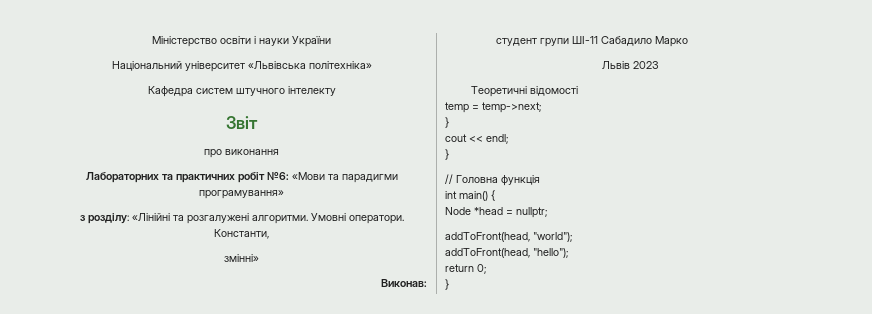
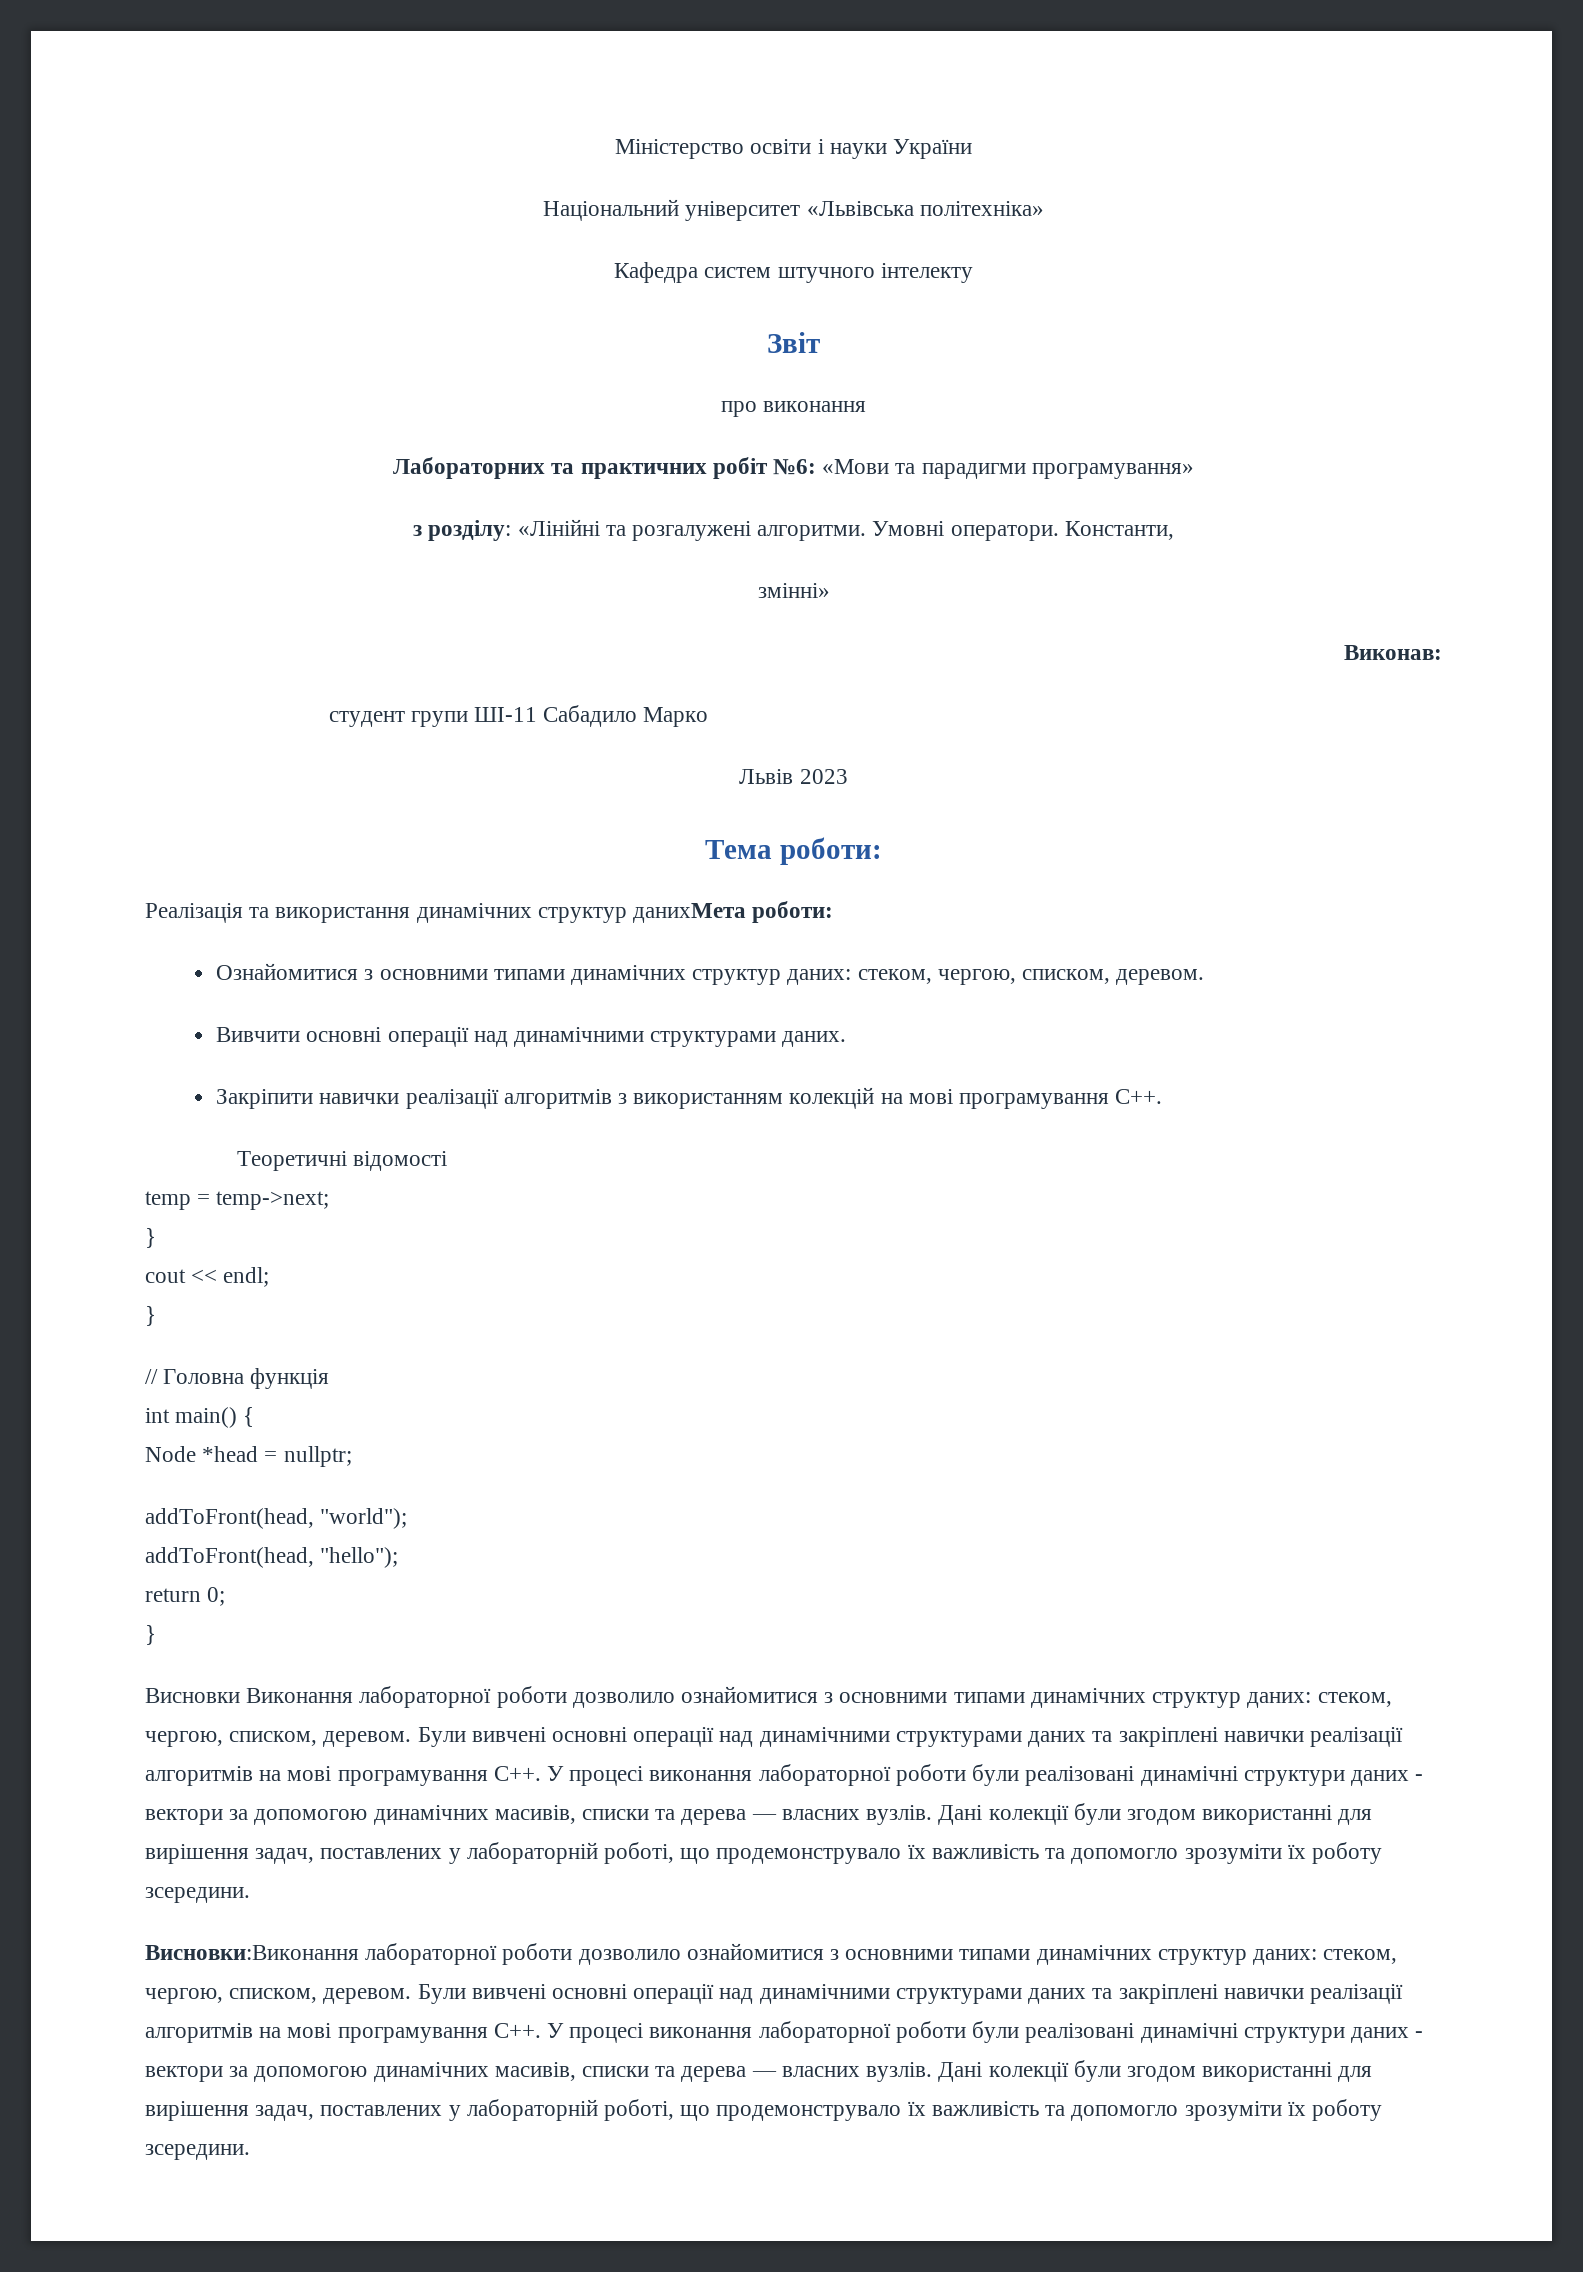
(659, 65) none -> [705,837,882,865] [145,901,834,923] [216,963,1205,985] [216,1027,847,1047] [216,1087,1163,1109] // Тема роботи: // Реалізація та використання динамічних структур данихМета роботи: // Ознайомитися з основними типами динамічних структур даних: стеком, чергою, списком, деревом. // Вивчити основні операції над динамічними структурами даних. // Закріпити навички реалізації алгоритмів з використанням колекцій на мові програмування С++.
(449, 284) none -> [145,1686,1392,1708] [145,1727,1403,1747] [145,1764,1424,1786] [145,1803,1373,1825] [145,1842,1382,1864] [145,1887,250,1903] [145,1943,1398,1965] [145,1984,1403,2004] [145,2021,1424,2043] [145,2060,1373,2082] [145,2099,1382,2121] [145,2144,250,2160] // Висновки Виконання лабораторної роботи дозволило ознайомитися з основними типами динамічних структур даних: стеком, чергою, списком, деревом. Були вивчені основні операції над динамічними структурами даних та закріплені навички реалізації алгоритмів на мові програмування С++. У процесі виконання лабораторної роботи були реалізовані динамічні структури даних - вектори за допомогою динамічних масивів, списки та дерева — власних вузлів. Дані колекції були згодом використанні для вирішення задач, поставлених у лабораторній роботі, що продемонструвало їх важливість та допомогло зрозуміти їх роботу зсередини. // Висновки:Виконання лабораторної роботи дозволило ознайомитися з основними типами динамічних структур даних: стеком, чергою, списком, деревом. Були вивчені основні операції над динамічними структурами даних та закріплені навички реалізації алгоритмів на мові програмування С++. У процесі виконання лабораторної роботи були реалізовані динамічні структури даних - вектори за допомогою динамічних масивів, списки та дерева — власних вузлів. Дані колекції були згодом використанні для вирішення задач, поставлених у лабораторній роботі, що продемонструвало їх важливість та допомогло зрозуміти їх роботу зсередини.

